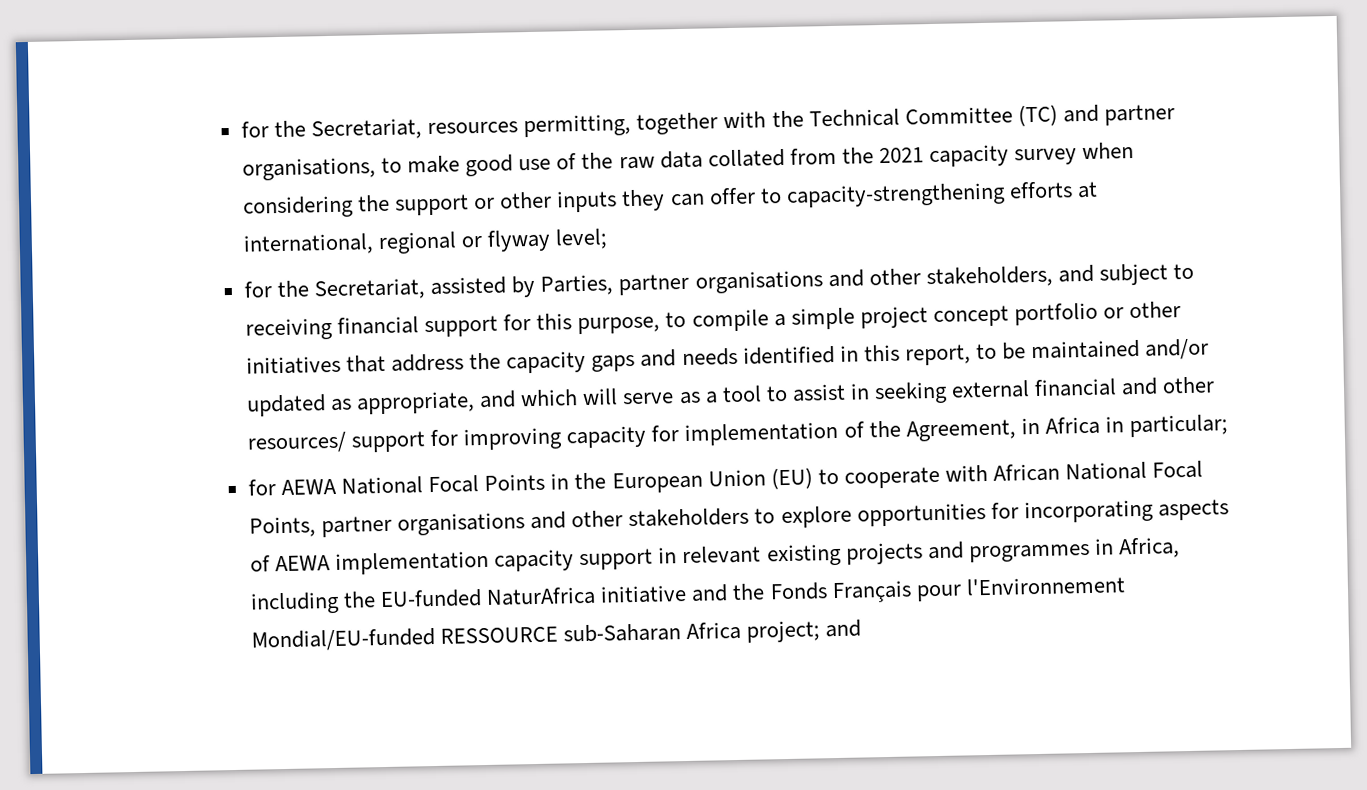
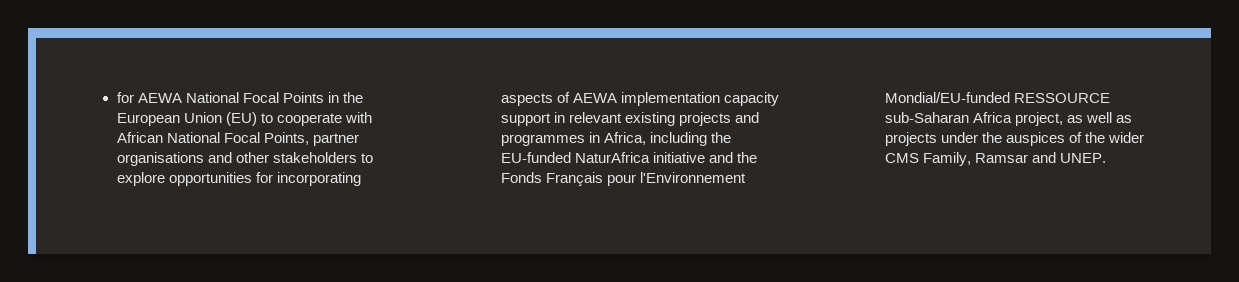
[241,104,1175,141] [242,141,1135,181] [242,181,1098,219] [243,228,609,256] [244,263,1195,301] [245,301,1182,341] [246,338,1210,375] [246,376,1216,417] [247,414,1229,454] [248,479,277,496] for the Secretariat, resources permitting, together with the Technical Committee (TC) and partner organisations, to make good use of the raw data collated from the 2021 capacity survey when considering the support or other inputs they can offer to capacity-strengthening efforts at international, regional or flyway level; // for the Secretariat, assisted by Parties, partner organisations and other stakeholders, and subject to receiving financial support for this purpose, to compile a simple project concept portfolio or other initiatives that address the capacity gaps and needs identified in this report, to be maintained and/or updated as appropriate, and which will serve as a tool to assist in seeking external financial and other resources/ support for improving capacity for implementation of the Agreement, in Africa in particular; // for -> [116,92,134,103] for
[746,619,862,643] project; and -> [1014,112,1132,126] [884,132,1144,146] [884,152,1106,166] project, as well as projects under the auspices of the wider CMS Family, Ramsar and UNEP.

